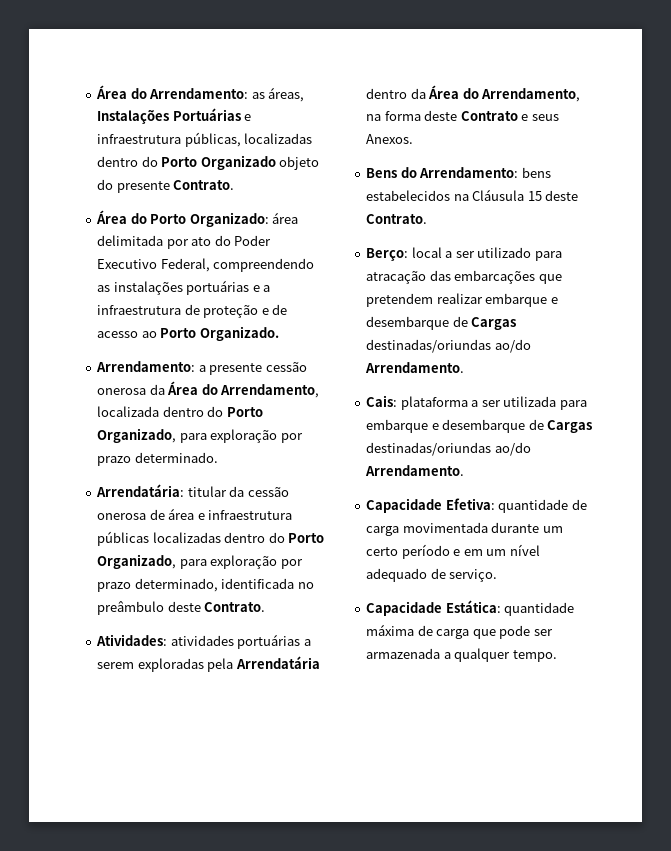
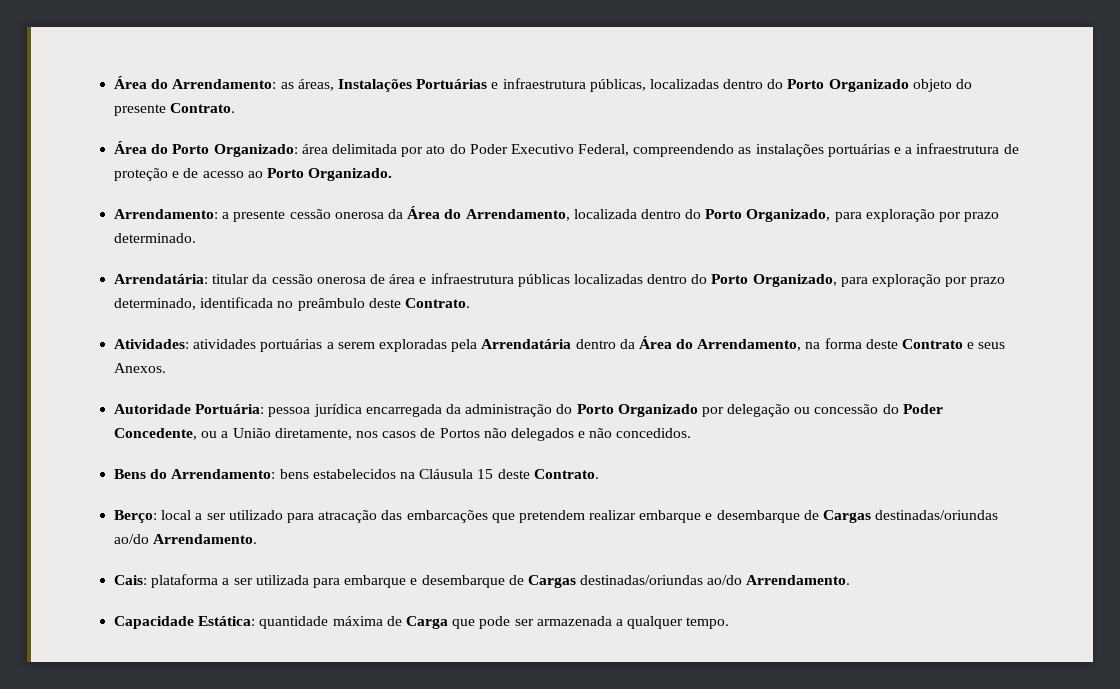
(414, 139) none -> [114,404,943,417] [114,428,692,441] // Autoridade Portuária: pessoa jurídica encarregada da administração do Porto Organizado por delegação ou concessão do Poder Concedente, ou a União diretamente, nos casos de Portos não delegados e não concedidos.
[366,498,587,513] [366,522,563,536] [366,544,540,559] [366,568,498,582] // Capacidade Efetiva: quantidade de carga movimentada durante um certo período e em um nível adequado de serviço. -> (851, 580) none
[436,629,470,639] carga -> [405,616,448,629] Carga

